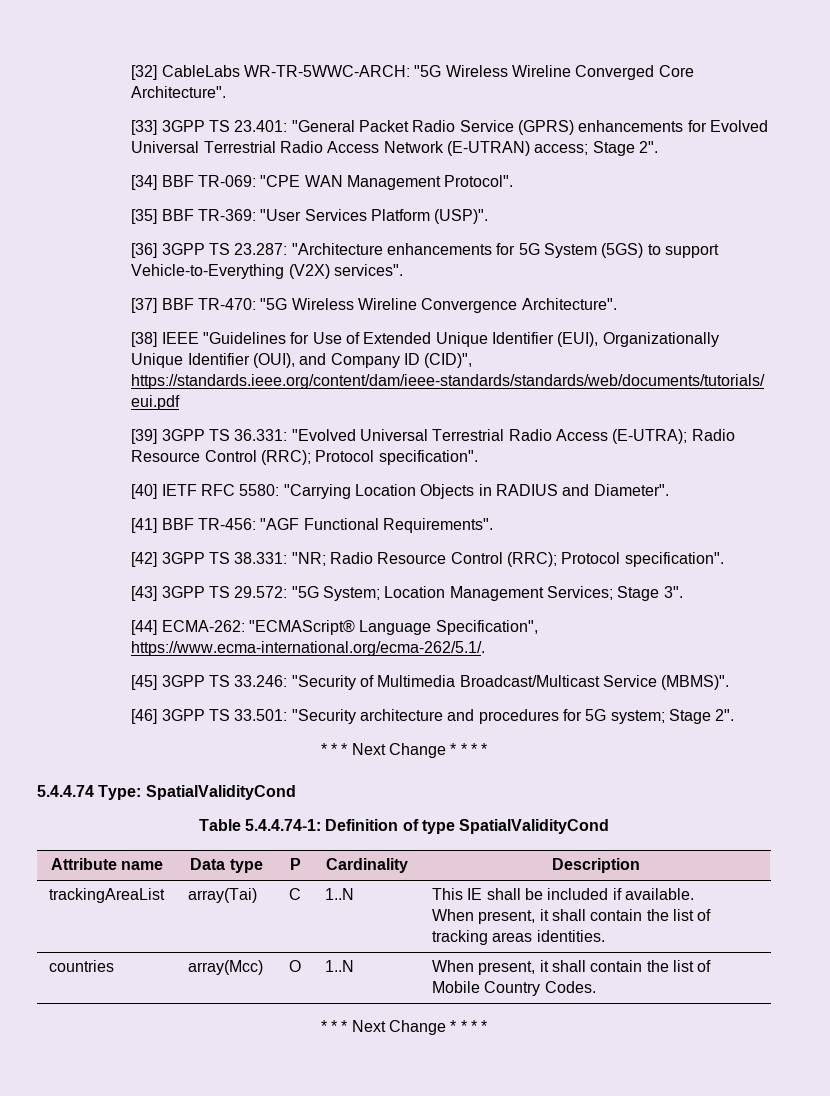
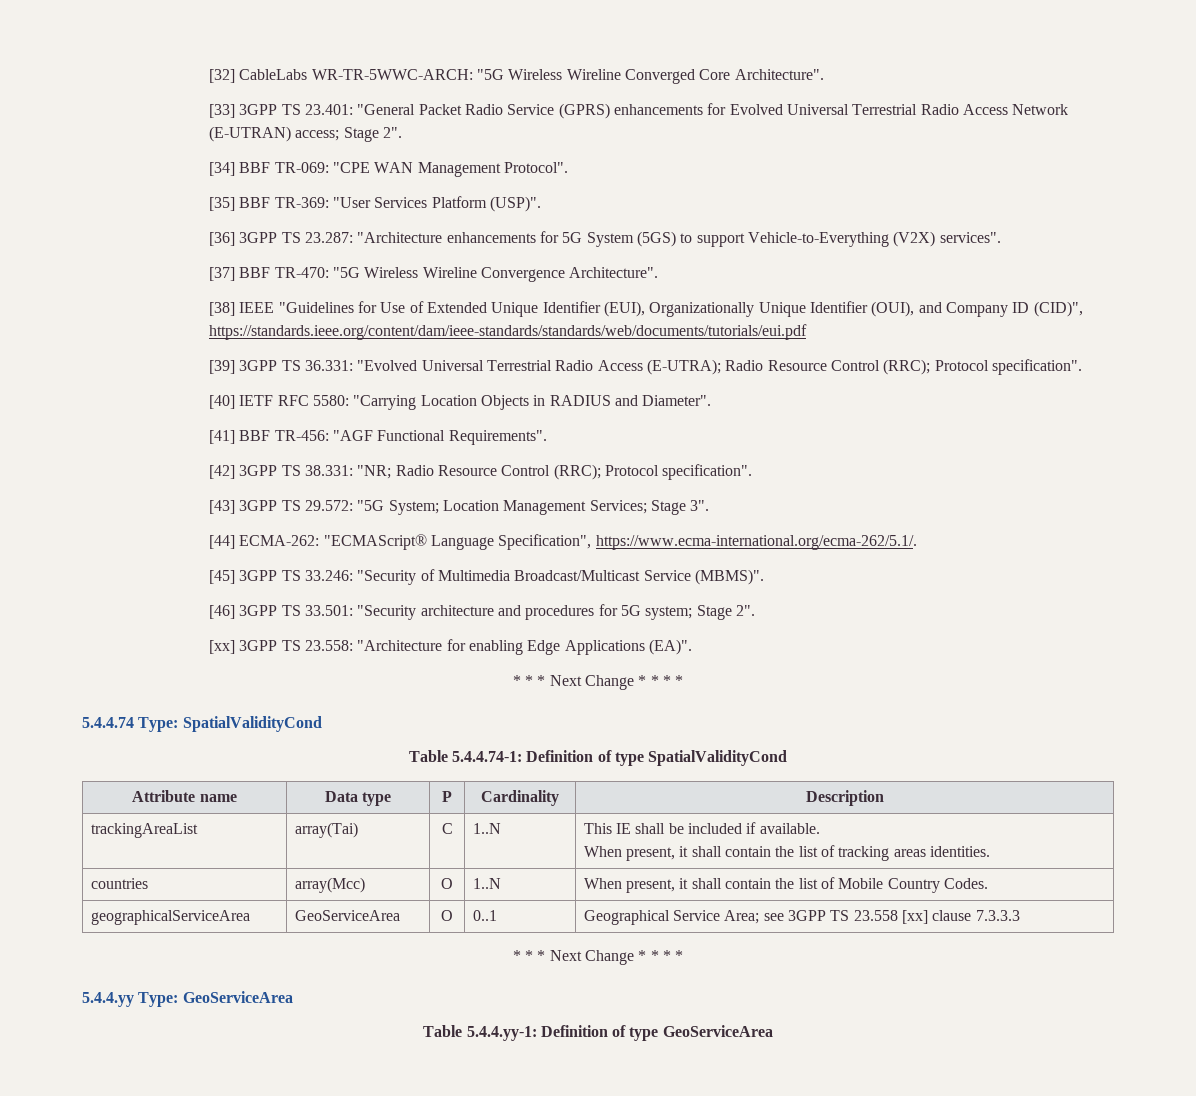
(735, 715) none -> [209,639,692,655] // [xx] 3GPP TS 23.558: "Architecture for enabling Edge Applications (EA)".
[320,1020,488,1035] // * * * Next Change * * * * -> [90,910,250,925] [294,910,400,921] [441,910,453,921] [472,910,497,921] [583,910,1020,925] [512,950,684,965] [82,991,293,1007] [423,1025,773,1041] // geographicalServiceArea | GeoServiceArea | O | 0..1 | Geographical Service Area; see 3GPP TS 23.558 [xx] clause 7.3.3.3 // * * * Next Change * * * * // 5.4.4.yy Type: GeoServiceArea // Table 5.4.4.yy-1: Definition of type GeoServiceArea

